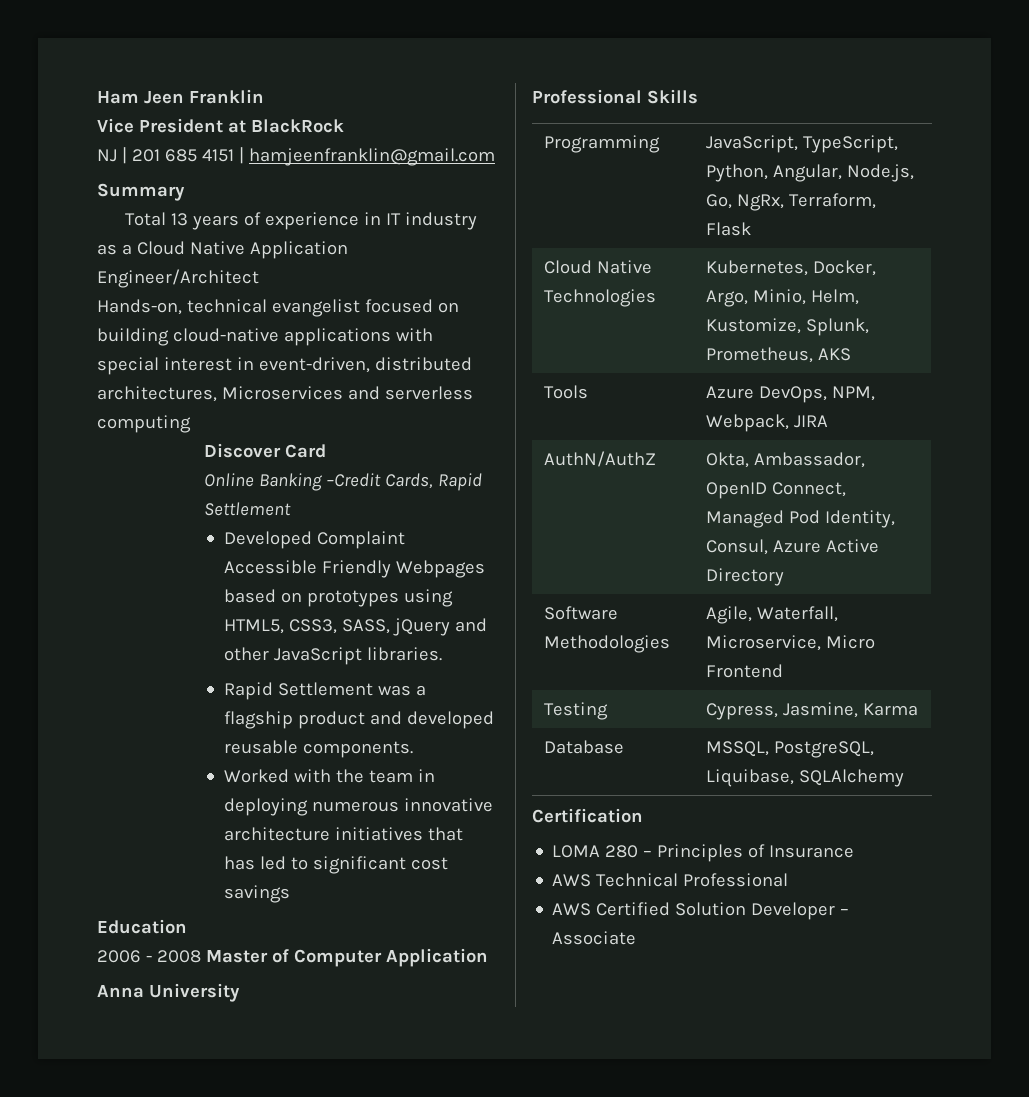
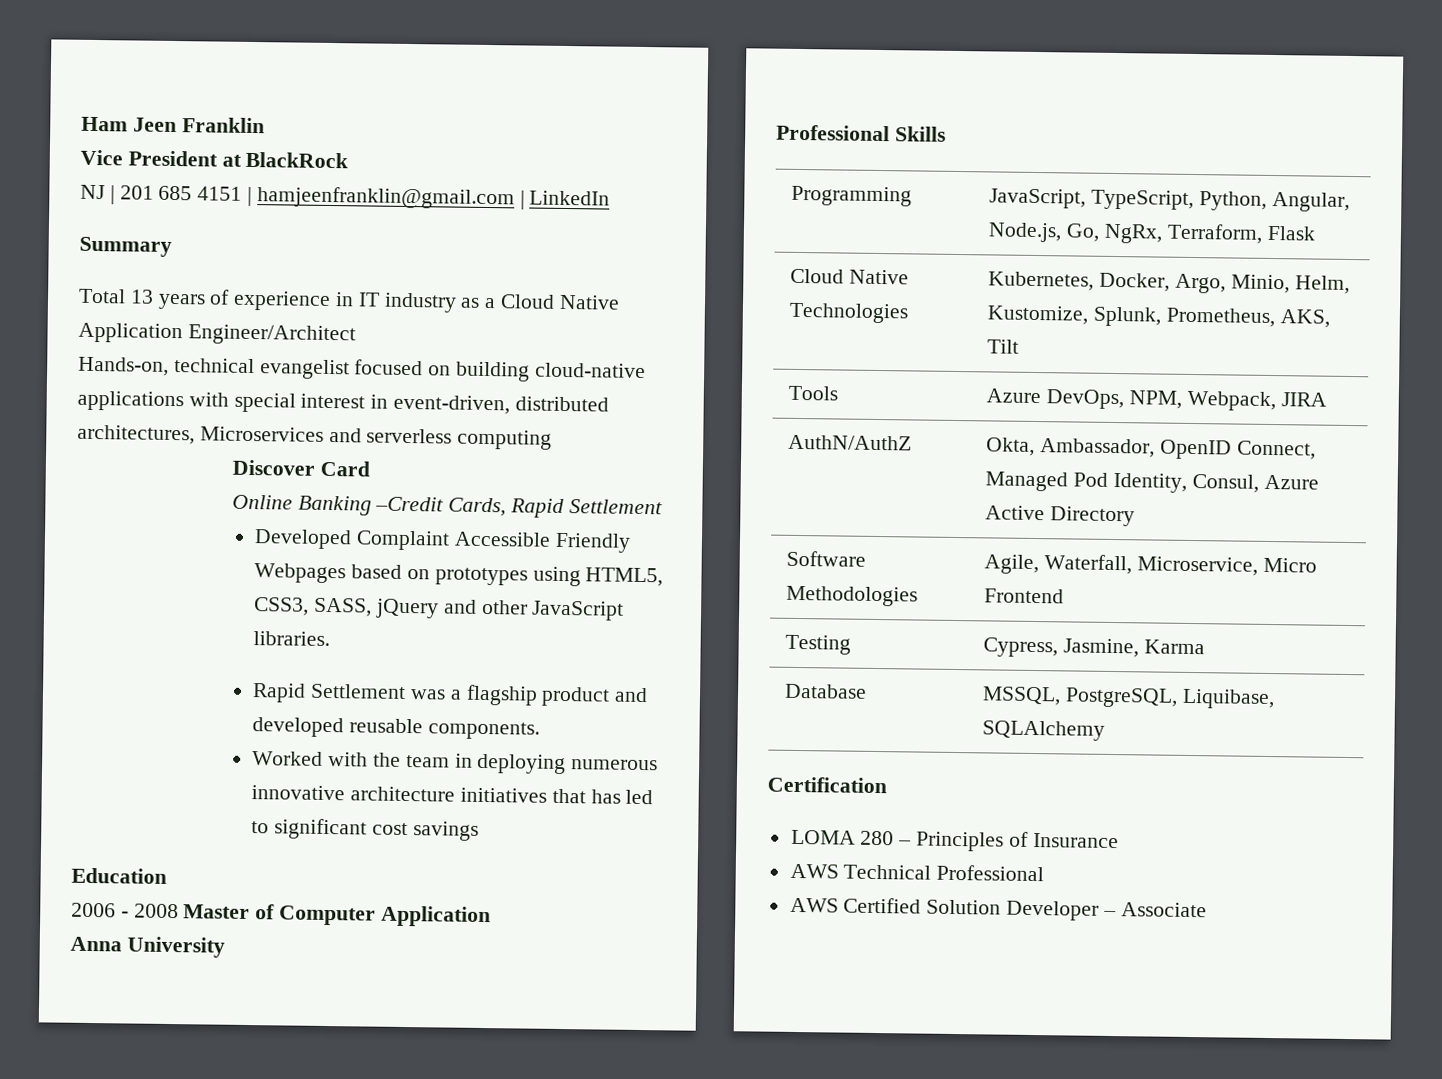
(495, 157) none -> [519,190,611,210] | LinkedIn
[818,348,852,361] AKS -> [1279,309,1330,328] [987,339,1020,354] AKS, Tilt

